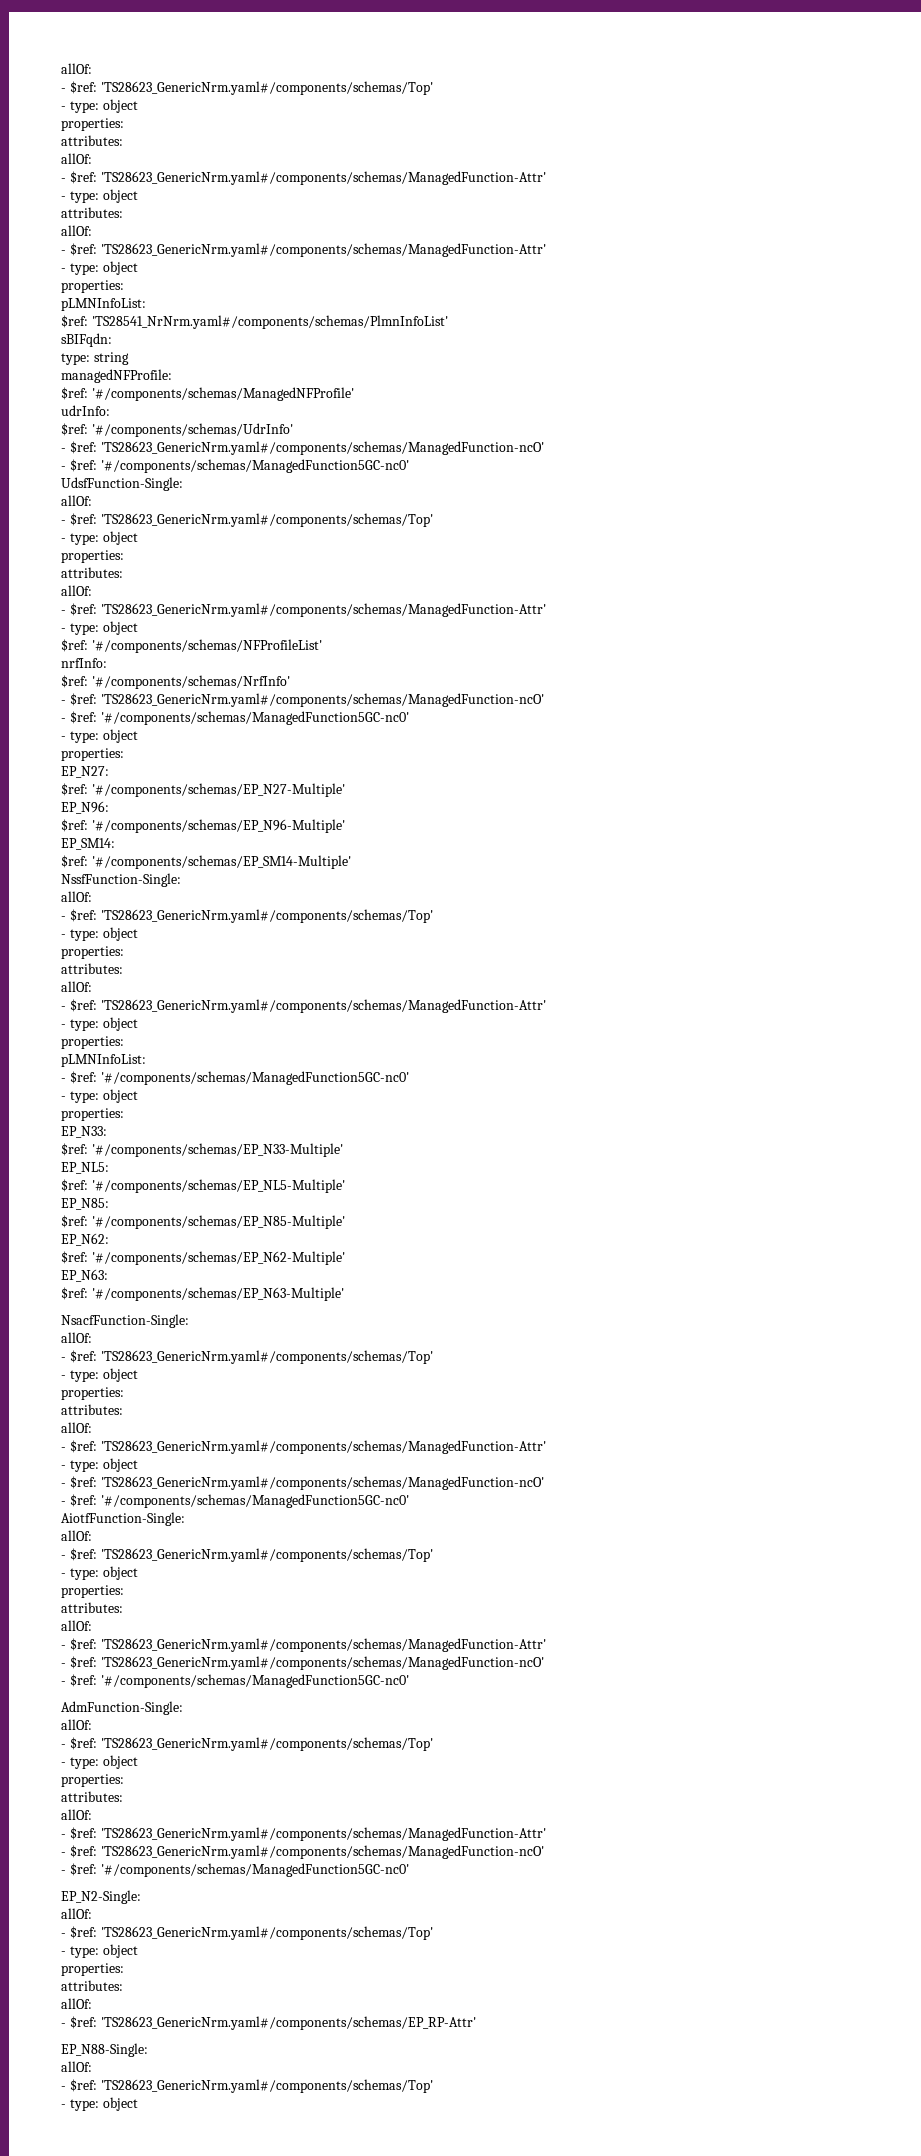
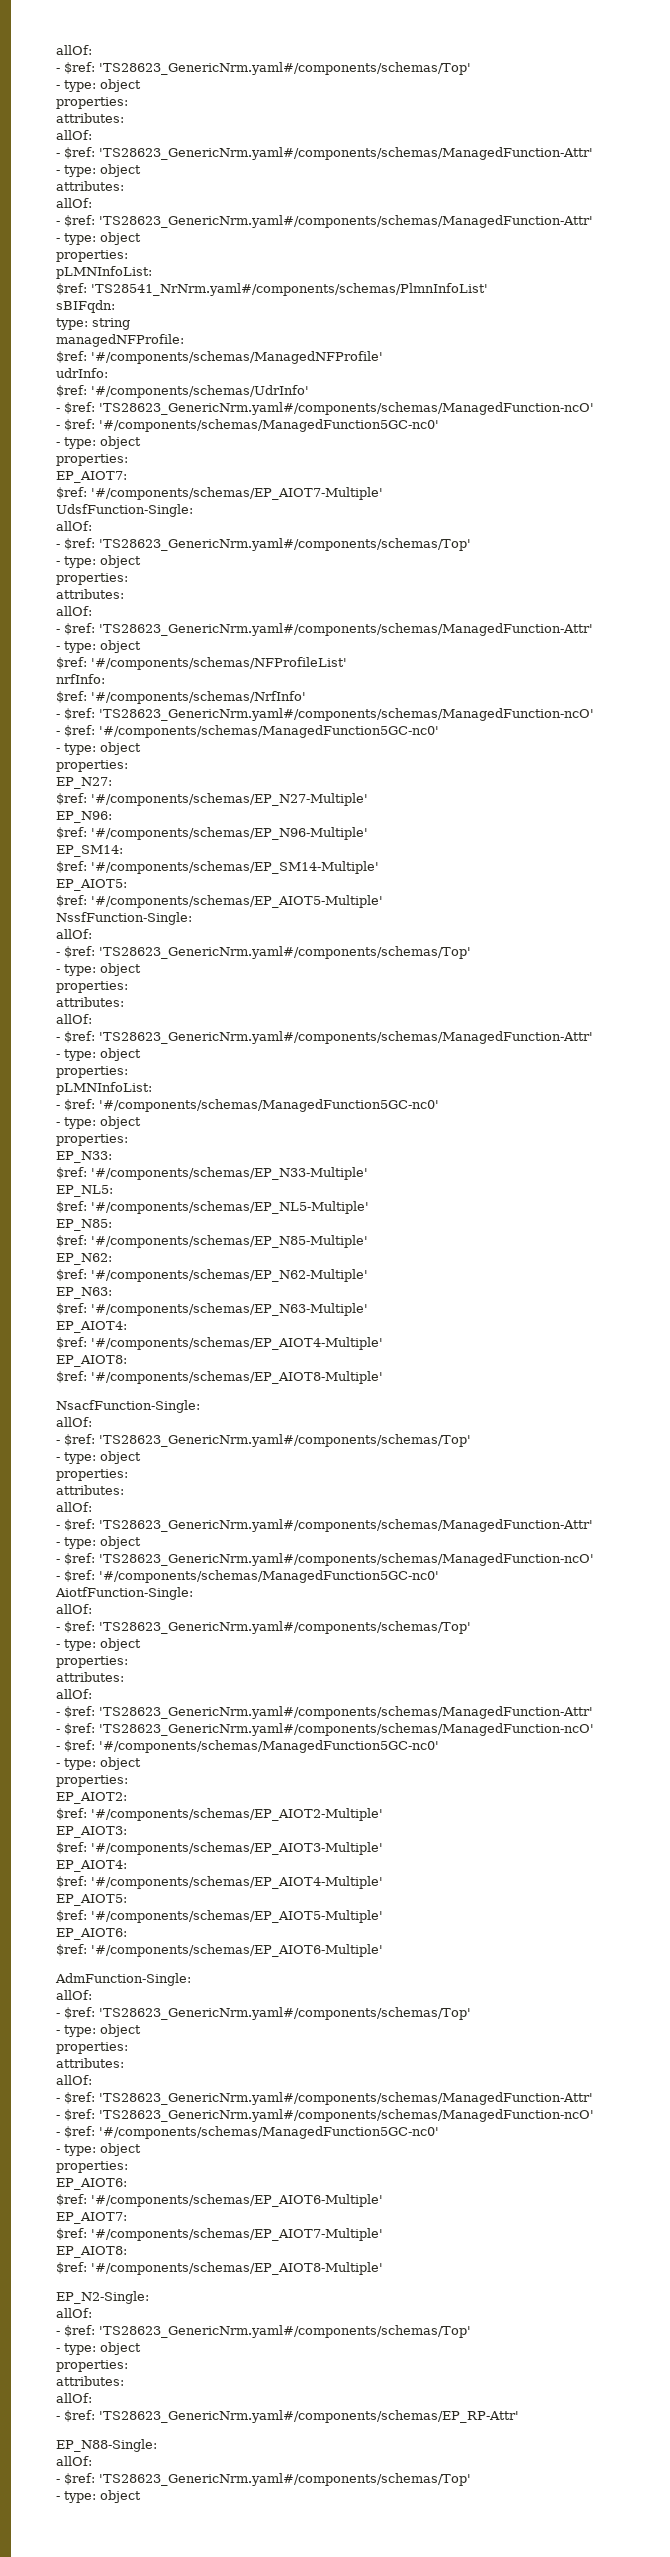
(409, 466) none -> [56,436,141,449] [56,454,128,466] [56,471,127,483] [56,487,383,500] // - type: object // properties: // EP_AIOT7: // $ref: '#/components/schemas/EP_AIOT7-Multiple'
(351, 862) none -> [56,879,127,891] [56,895,383,908] // EP_AIOT5: // $ref: '#/components/schemas/EP_AIOT5-Multiple'
(344, 1294) none -> [56,1321,127,1333] [56,1337,383,1350] [56,1355,127,1367] [56,1371,383,1384] // EP_AIOT4: // $ref: '#/components/schemas/EP_AIOT4-Multiple' // EP_AIOT8: // $ref: '#/components/schemas/EP_AIOT8-Multiple'
(409, 1681) none -> [56,1757,141,1770] [56,1775,128,1787] [56,1792,127,1804] [56,1808,383,1821] [56,1826,127,1838] [56,1842,383,1855] [56,1860,127,1872] [56,1876,383,1889] [56,1894,127,1906] [56,1910,383,1923] [56,1928,127,1940] [56,1944,383,1957] // - type: object // properties: // EP_AIOT2: // $ref: '#/components/schemas/EP_AIOT2-Multiple' // EP_AIOT3: // $ref: '#/components/schemas/EP_AIOT3-Multiple' // EP_AIOT4: // $ref: '#/components/schemas/EP_AIOT4-Multiple' // EP_AIOT5: // $ref: '#/components/schemas/EP_AIOT5-Multiple' // EP_AIOT6: // $ref: '#/components/schemas/EP_AIOT6-Multiple'
(409, 1870) none -> [56,2143,141,2156] [56,2161,128,2173] [56,2178,127,2190] [56,2194,383,2207] [56,2212,127,2224] [56,2228,383,2241] [56,2246,127,2258] [56,2262,383,2275] // - type: object // properties: // EP_AIOT6: // $ref: '#/components/schemas/EP_AIOT6-Multiple' // EP_AIOT7: // $ref: '#/components/schemas/EP_AIOT7-Multiple' // EP_AIOT8: // $ref: '#/components/schemas/EP_AIOT8-Multiple'

